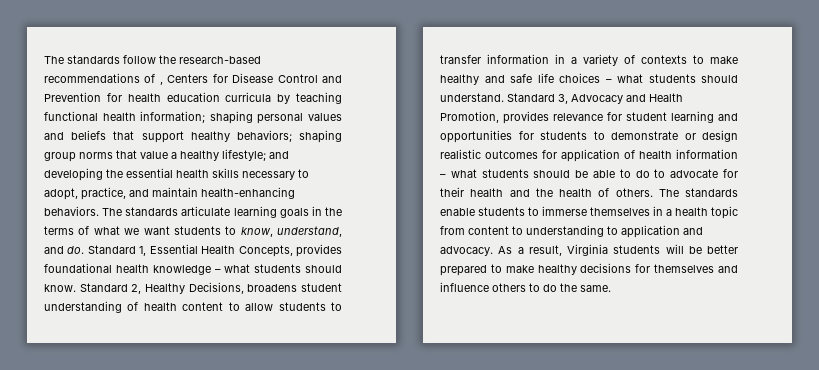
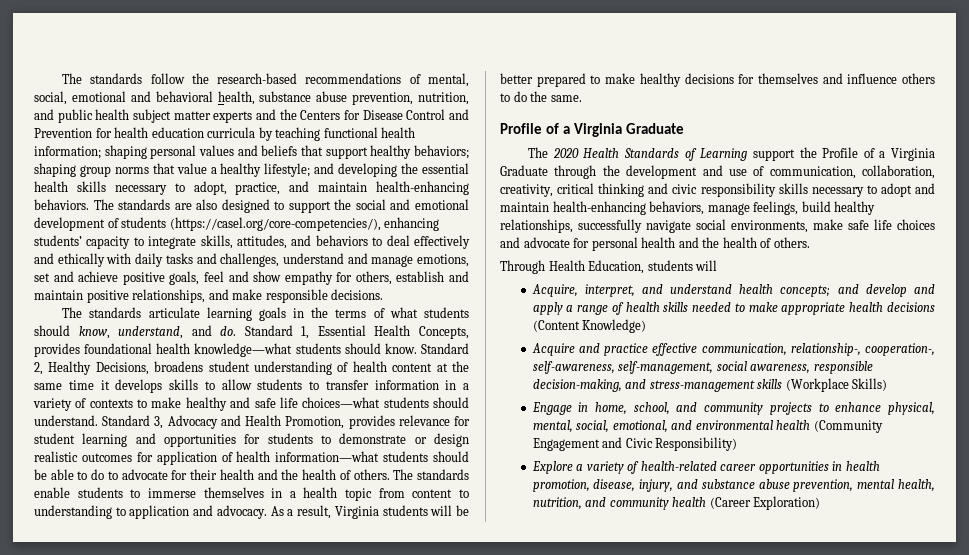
[159,81,163,85] , -> [428,73,470,87] [34,91,469,105] [34,109,297,123] mental, social, emotional and behavioral health, substance abuse prevention, nutrition, and public health subject matter experts and the
(179, 211) none -> [174,199,469,213] [34,217,440,231] [34,235,470,249] [34,253,469,267] [34,271,469,285] [34,289,384,303] [62,307,142,318] are also designed to support the social and emotional development of students (https://casel.org/core-competencies/), enhancing students’ capacity to integrate skills, attitudes, and behaviors to deal effectively and ethically with daily tasks and challenges, understand and manage emotions, set and achieve positive goals, feel and show empathy for others, establish and maintain positive relationships, and make responsible decisions. // The standards
[124,226,237,235] we want students to -> [423,307,469,318] [34,325,70,336] students should
[152,264,251,275] knowledge – what -> [194,343,293,357] knowledge—what
(224, 306) none -> [436,361,469,372] [34,379,198,393] at the same time it develops skills
[559,73,643,83] choices – what -> [302,397,381,408] choices—what
[676,149,738,159] [440,169,477,178] information – what -> [275,451,380,462] information—what
(611, 288) none -> [500,123,685,137] [528,147,935,161] [500,165,935,179] [500,183,936,197] [500,201,876,215] [500,219,935,233] [500,237,810,251] [500,260,718,274] [531,284,935,297] [532,302,935,315] [532,319,647,333] [531,343,935,356] [532,361,873,374] [532,378,888,392] [531,402,936,415] [532,420,883,433] [532,437,738,451] [531,461,880,474] [532,479,935,492] [532,496,821,510] // Profile of a Virginia Graduate // The 2020 Health Standards of Learning support the Profile of a Virginia Graduate through the development and use of communication, collaboration, creativity, critical thinking and civic responsibility skills necessary to adopt and maintain health-enhancing behaviors, manage feelings, build healthy relationships, successfully navigate social environments, make safe life choices and advocate for personal health and the health of others. // Through Health Education, students will // Acquire, interpret, and understand health concepts; and develop and apply a range of health skills needed to make appropriate health decisions (Content Knowledge) // Acquire and practice effective communication, relationship-, cooperation-, self-awareness, self-management, social awareness, responsible decision-making, and stress-management skills (Workplace Skills) // Engage in home, school, and community projects to enhance physical, mental, social, emotional, and environmental health (Community Engagement and Civic Responsibility) // Explore a variety of health-related career opportunities in health promotion, disease, injury, and substance abuse prevention, mental health, nutrition, and community health (Career Exploration)

